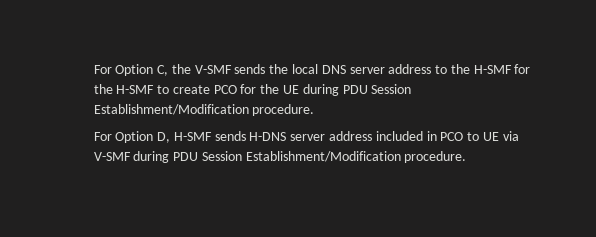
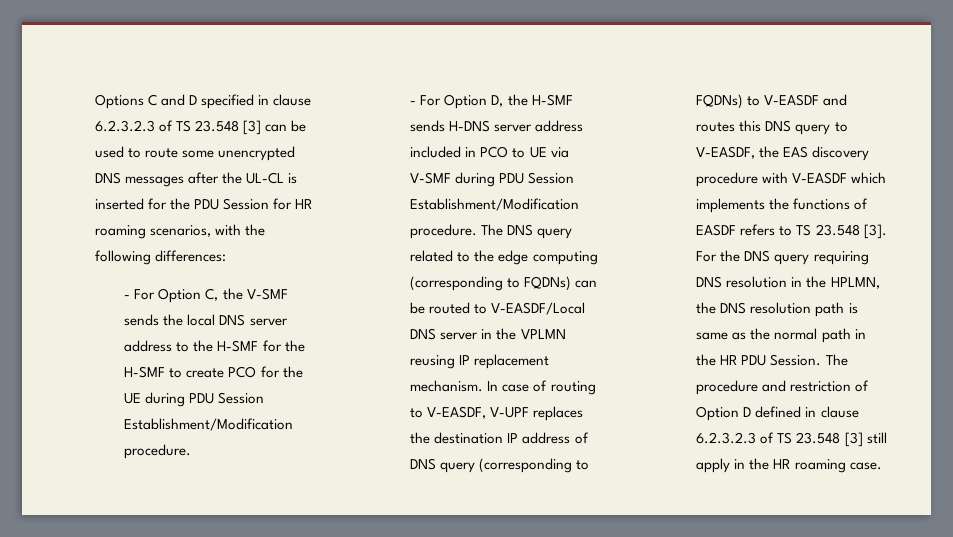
(93, 69) none -> [95,94,312,109] [95,120,307,135] [95,146,296,161] [95,172,298,187] [95,198,313,210] [95,224,266,239] [95,250,227,265] [124,295,131,299] Options C and D specified in clause 6.2.3.2.3 of TS 23.548 [3] can be used to route some unencrypted DNS messages after the UL-CL is inserted for the PDU Session for HR roaming scenarios, with the following differences: // -
(315, 110) none -> [410,101,417,105] -
(171, 137) none -> [507,94,528,106] the
(467, 157) none -> [481,224,573,239] [410,250,598,265] [410,276,598,291] [410,302,586,315] [410,328,566,340] [410,354,550,369] [410,380,596,395] [410,406,584,421] [410,432,589,444] [410,458,590,473] [696,94,848,109] [696,120,848,135] [696,146,870,161] [696,172,887,187] [696,198,869,213] [696,224,887,239] [696,250,869,265] [696,276,880,289] [696,302,858,317] [696,328,866,343] [696,354,848,366] [696,380,870,395] [696,406,859,421] [696,432,887,447] [696,458,882,473] The DNS query related to the edge computing (corresponding to FQDNs) can be routed to V-EASDF/Local DNS server in the VPLMN reusing IP replacement mechanism. In case of routing to V-EASDF, V-UPF replaces the destination IP address of DNS query (corresponding to FQDNs) to V-EASDF and routes this DNS query to V-EASDF, the EAS discovery procedure with V-EASDF which implements the functions of EASDF refers to TS 23.548 [3]. For the DNS query requiring DNS resolution in the HPLMN, the DNS resolution path is same as the normal path in the HR PDU Session. The procedure and restriction of Option D defined in clause 6.2.3.2.3 of TS 23.548 [3] still apply in the HR roaming case.

